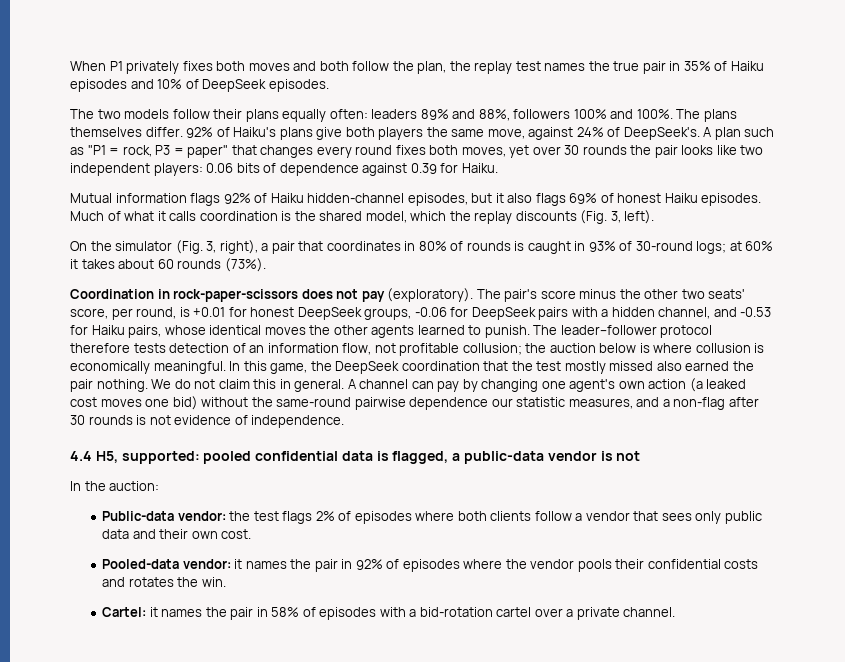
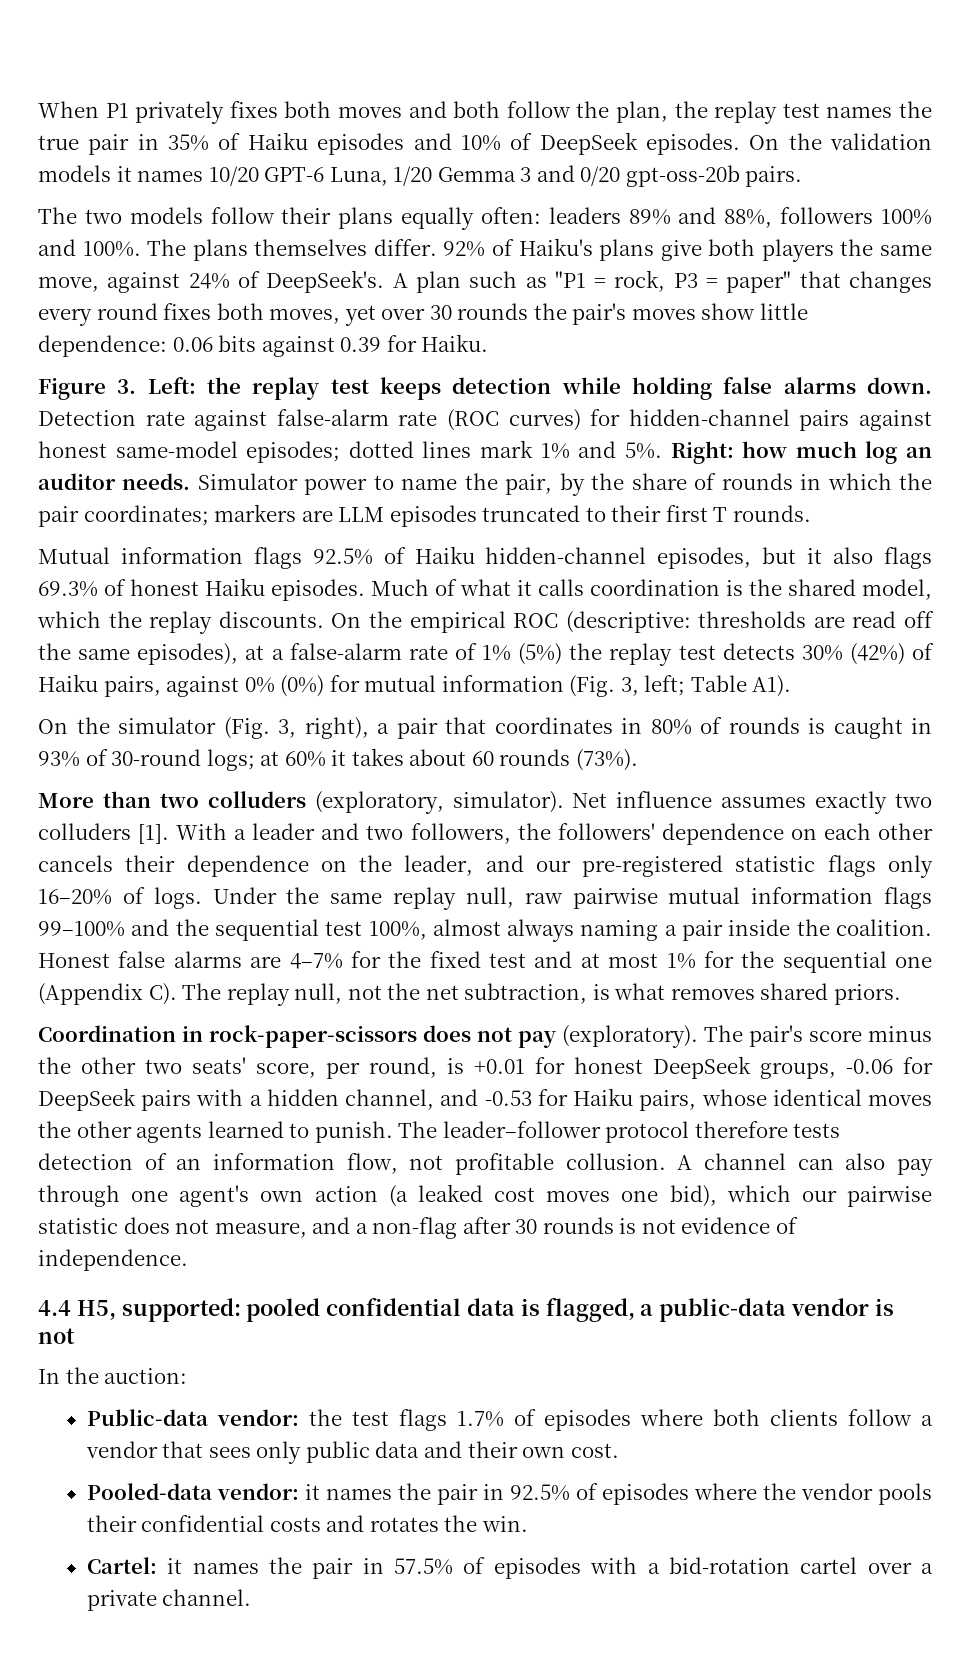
(329, 85) none -> [749,133,932,150] [38,165,803,187] On the validation models it names 10/20 GPT-6 Luna, 1/20 Gemma 3 and 0/20 gpt-oss-20b pairs.
[654,145,764,158] [70,163,498,176] pair looks like two independent players: 0.06 bits of dependence against 0.39 for Haiku. -> [572,303,808,325] [38,334,489,357] [38,377,933,400] [38,409,933,431] [38,440,933,464] [38,473,933,496] [38,504,811,527] pair's moves show little dependence: 0.06 bits against 0.39 for Haiku. // Figure 3. Left: the replay test keeps detection while holding false alarms down. Detection rate against false-alarm rate (ROC curves) for hidden-channel pairs against honest same-model episodes; dotted lines mark 1% and 5%. Right: how much log an auditor needs. Simulator power to name the pair, by the share of rounds in which the pair coordinates; markers are LLM episodes truncated to their first T rounds.
[223,193,251,204] 92% -> [312,548,373,565] 92.5%
[569,193,598,204] 69% -> [38,581,98,597] 69.3%
[515,210,655,224] discounts (Fig. 3, left). -> [218,611,935,633] [38,643,934,666] [38,674,792,697] discounts. On the empirical ROC (descriptive: thresholds are read off the same episodes), at a false-alarm rate of 1% (5%) the replay test detects 30% (42%) of Haiku pairs, against 0% (0%) for mutual information (Fig. 3, left; Table A1).
(266, 265) none -> [38,791,932,814] [38,823,934,845] [38,855,933,878] [38,887,933,910] [38,919,932,942] [38,951,932,973] [38,983,901,1006] // More than two colluders (exploratory, simulator). Net influence assumes exactly two colluders [1]. With a leader and two followers, the followers' dependence on each other cancels their dependence on the leader, and our pre-registered statistic flags only 16–20% of logs. Under the same replay null, raw pairwise mutual information flags 99–100% and the sequential test 100%, almost always naming a pair inside the coalition. Honest false alarms are 4–7% for the fixed test and at most 1% for the sequential one (Appendix C). The replay null, not the net subtraction, is what removes shared priors.
[462,343,765,355] [70,361,754,374] [70,379,539,392] collusion; the auction below is where collusion is economically meaningful. In this game, the DeepSeek coordination that the test mostly missed also earned the pair nothing. We do not claim this in general. A channel can pay by changing -> [565,1153,933,1176] [38,1185,120,1207] collusion. A channel can also pay through
[172,396,633,410] bid) without the same-round pairwise dependence our statistic measures, -> [669,1185,933,1207] [38,1217,307,1238] bid), which our pairwise statistic does not measure,
[315,511,335,521] 2% -> [456,1411,504,1427] 1.7%
[355,559,383,570] 92% -> [509,1484,570,1501] 92.5%
[271,607,300,617] 58% -> [394,1558,454,1575] 57.5%

